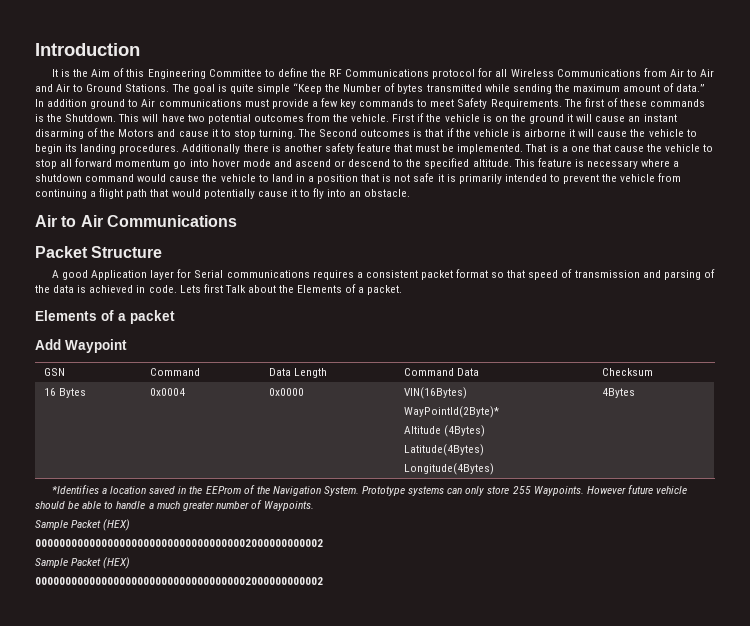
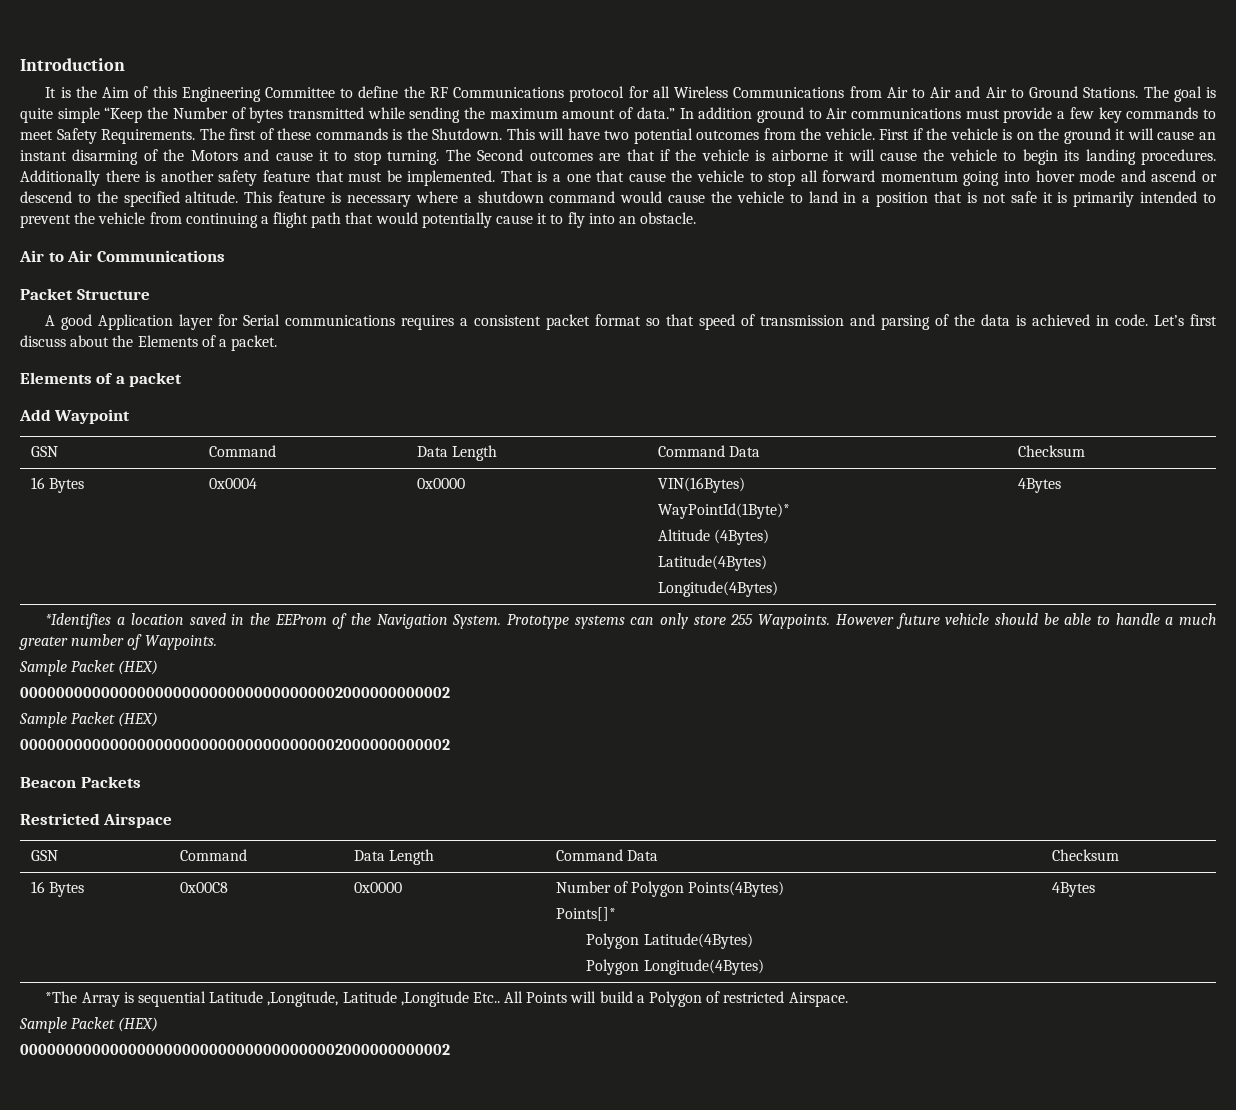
[413,129,423,137] is -> [599,153,621,161] are
[173,161,187,169] go -> [963,171,1000,186] going
[179,284,246,293] Lets first Talk -> [1154,314,1217,326] [20,335,66,347] Let’s first discuss
[403,406,499,418] WayPointId(2Byte)* -> [657,503,790,519] WayPointId(1Byte)*
(323, 581) none -> [20,776,141,788] [20,813,173,828] [30,850,58,861] [179,849,247,861] [353,849,434,865] [555,849,658,861] [1051,849,1119,861] [30,881,84,897] [179,882,228,893] [353,882,402,893] [555,881,785,897] [555,907,616,921] [586,933,753,949] [586,959,764,975] [1051,882,1095,897] [45,991,848,1007] [19,1017,159,1033] [20,1044,450,1055] // Beacon Packets // Restricted Airspace // GSN | Command | Data Length | Command Data | Checksum // 16 Bytes | 0x00C8 | 0x0000 | Number of Polygon Points(4Bytes) // Points[]* // Polygon Latitude(4Bytes) // Polygon Longitude(4Bytes) | 4Bytes // *The Array is sequential Latitude ,Longitude, Latitude ,Longitude Etc.. All Points will build a Polygon of restricted Airspace. // Sample Packet (HEX) // 000000000000000000000000000000000002000000000002

